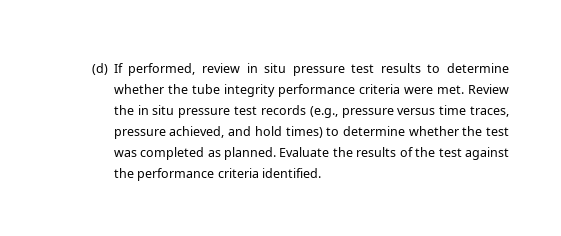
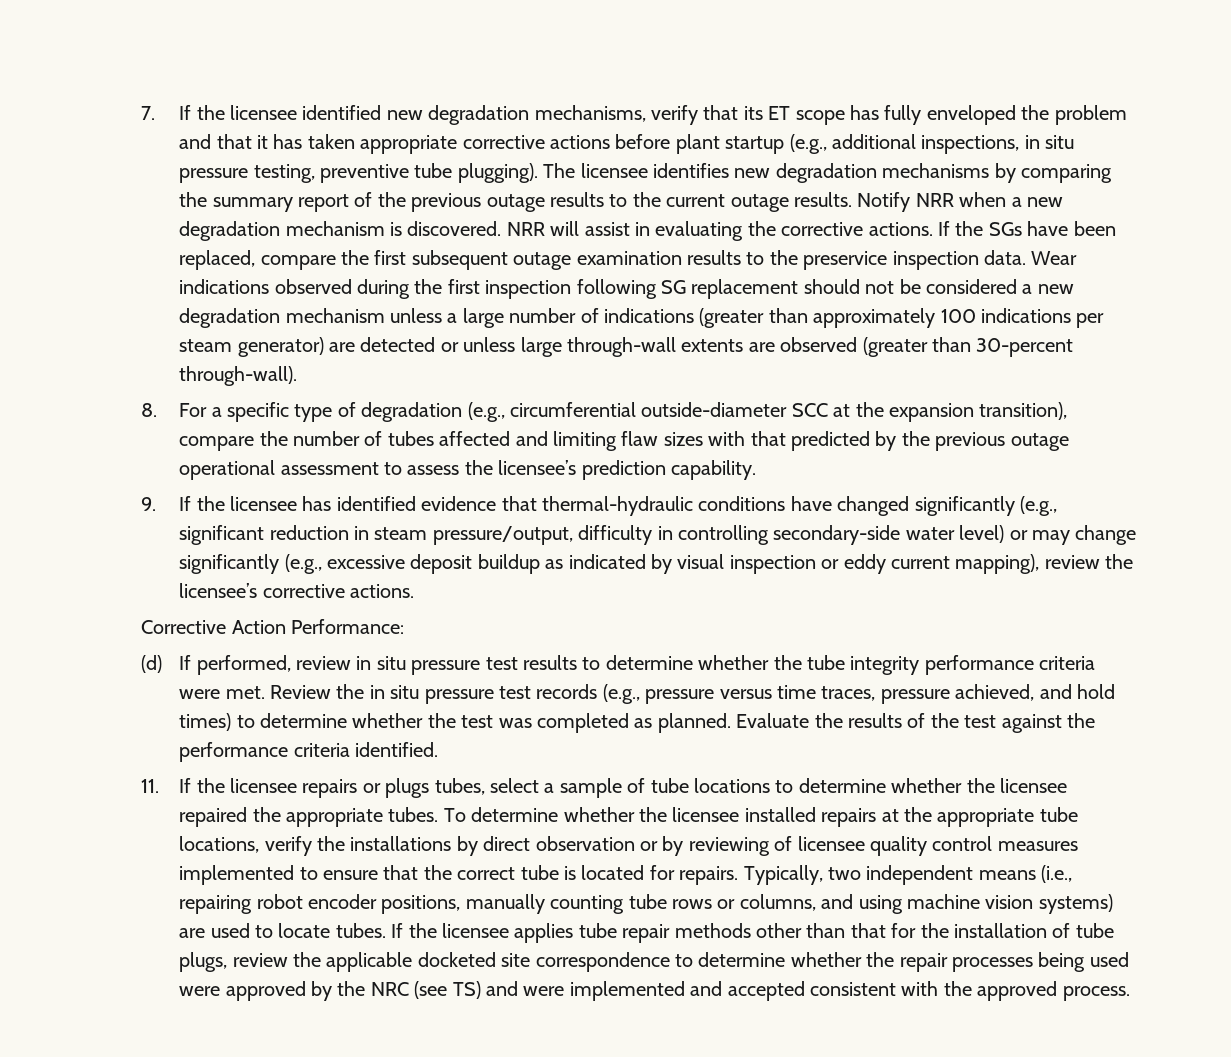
(91, 69) none -> [141,105,1127,125] [179,134,1075,154] [179,163,1112,183] [179,192,1063,212] [179,221,1116,241] [179,250,1078,270] [179,279,1074,299] [179,308,1105,328] [179,337,1074,357] [179,366,298,386] [141,402,1068,422] [179,431,1069,451] [179,460,756,480] [141,496,1057,516] [179,525,1137,545] [179,554,1134,574] [179,583,414,598] [141,619,404,634] 7. If the licensee identified new degradation mechanisms, verify that its ET scope has fully enveloped the problem and that it has taken appropriate corrective actions before plant startup (e.g., additional inspections, in situ pressure testing, preventive tube plugging). The licensee identifies new degradation mechanisms by comparing the summary report of the previous outage results to the current outage results. Notify NRR when a new degradation mechanism is discovered. NRR will assist in evaluating the corrective actions. If the SGs have been replaced, compare the first subsequent outage examination results to the preservice inspection data. Wear indications observed during the first inspection following SG replacement should not be considered a new degradation mechanism unless a large number of indications (greater than approximately 100 indications per steam generator) are detected or unless large through-wall extents are observed (greater than 30-percent through-wall). // 8. For a specific type of degradation (e.g., circumferential outside-diameter SCC at the expansion transition), compare the number of tubes affected and limiting flaw sizes with that predicted by the previous outage operational assessment to assess the licensee’s prediction capability. // 9. If the licensee has identified evidence that thermal-hydraulic conditions have changed significantly (e.g., significant reduction in steam pressure/output, difficulty in controlling secondary-side water level) or may change significantly (e.g., excessive deposit buildup as indicated by visual inspection or eddy current mapping), review the licensee’s corrective actions. // Corrective Action Performance: //
(321, 173) none -> [141,778,1067,798] [179,807,1078,827] [179,836,1078,856] [179,865,1073,885] [179,894,1113,914] [179,923,1114,943] [179,952,1129,972] [179,981,1130,1001] // 11. If the licensee repairs or plugs tubes, select a sample of tube locations to determine whether the licensee repaired the appropriate tubes. To determine whether the licensee installed repairs at the appropriate tube locations, verify the installations by direct observation or by reviewing of licensee quality control measures implemented to ensure that the correct tube is located for repairs. Typically, two independent means (i.e., repairing robot encoder positions, manually counting tube rows or columns, and using machine vision systems) are used to locate tubes. If the licensee applies tube repair methods other than that for the installation of tube plugs, review the applicable docketed site correspondence to determine whether the repair processes being used were approved by the NRC (see TS) and were implemented and accepted consistent with the approved process.

